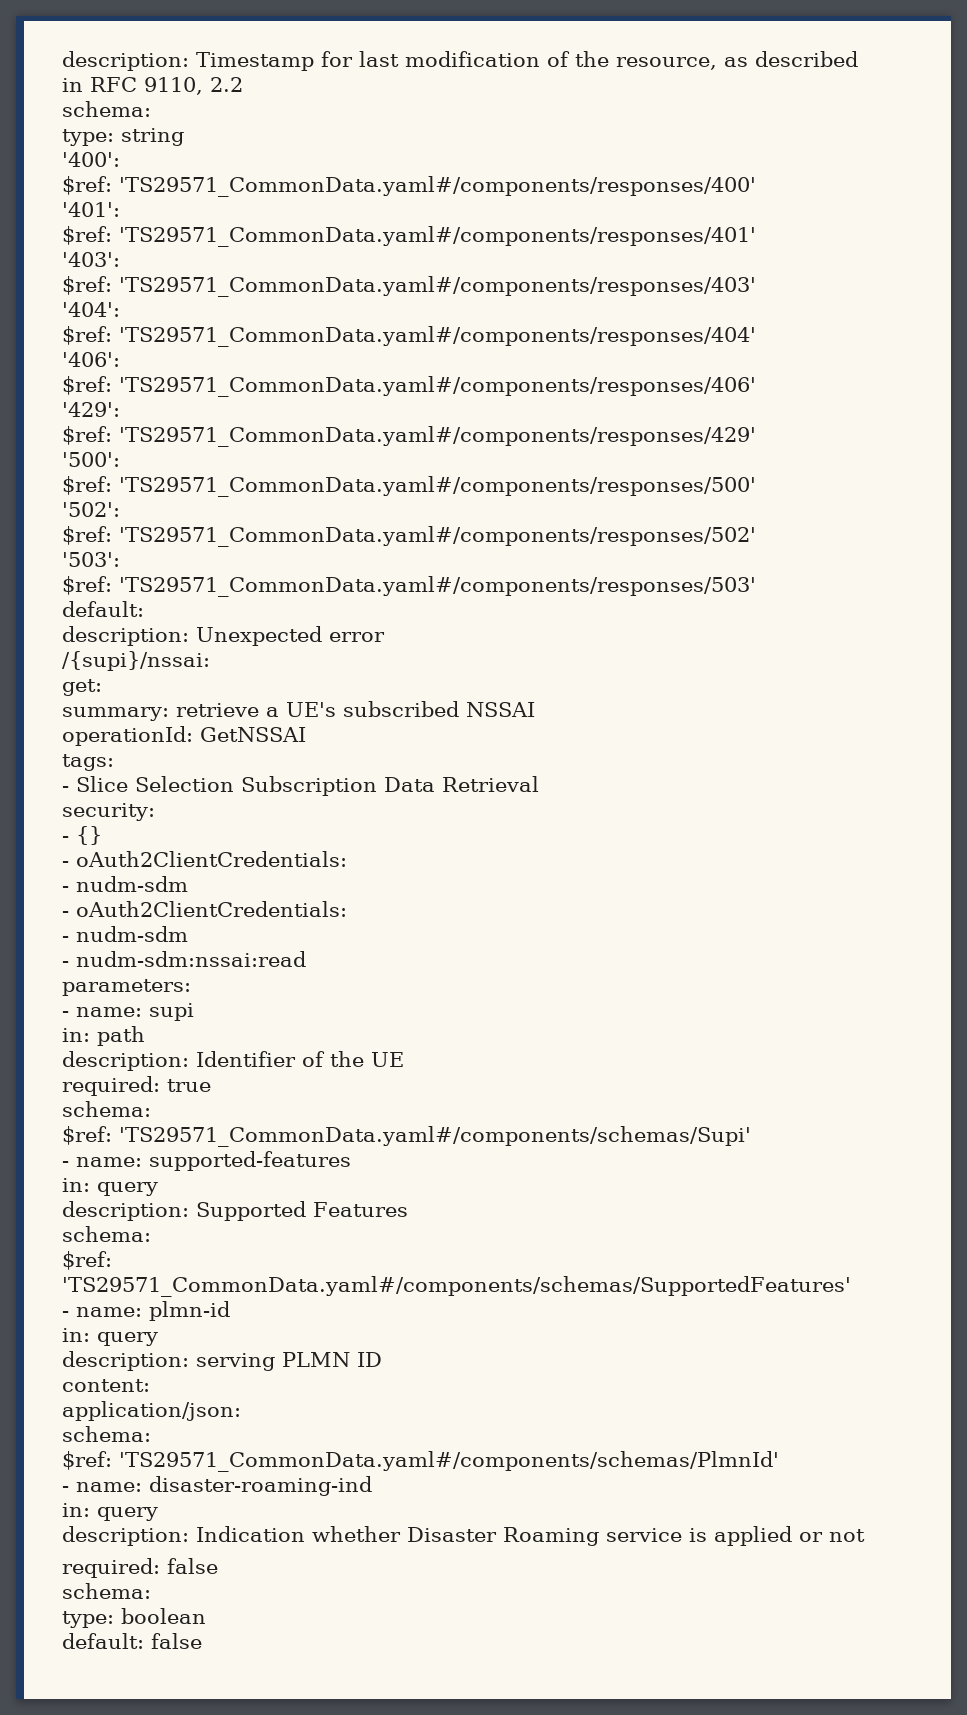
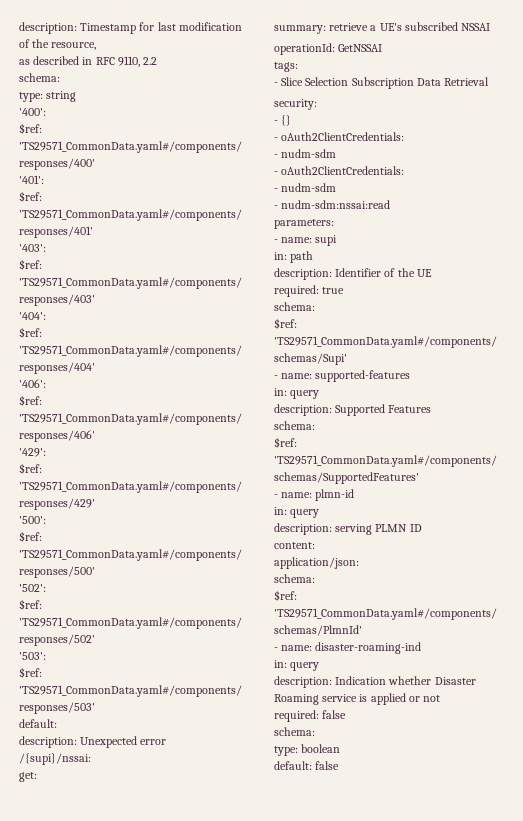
(717, 63) none -> (97, 46) //

